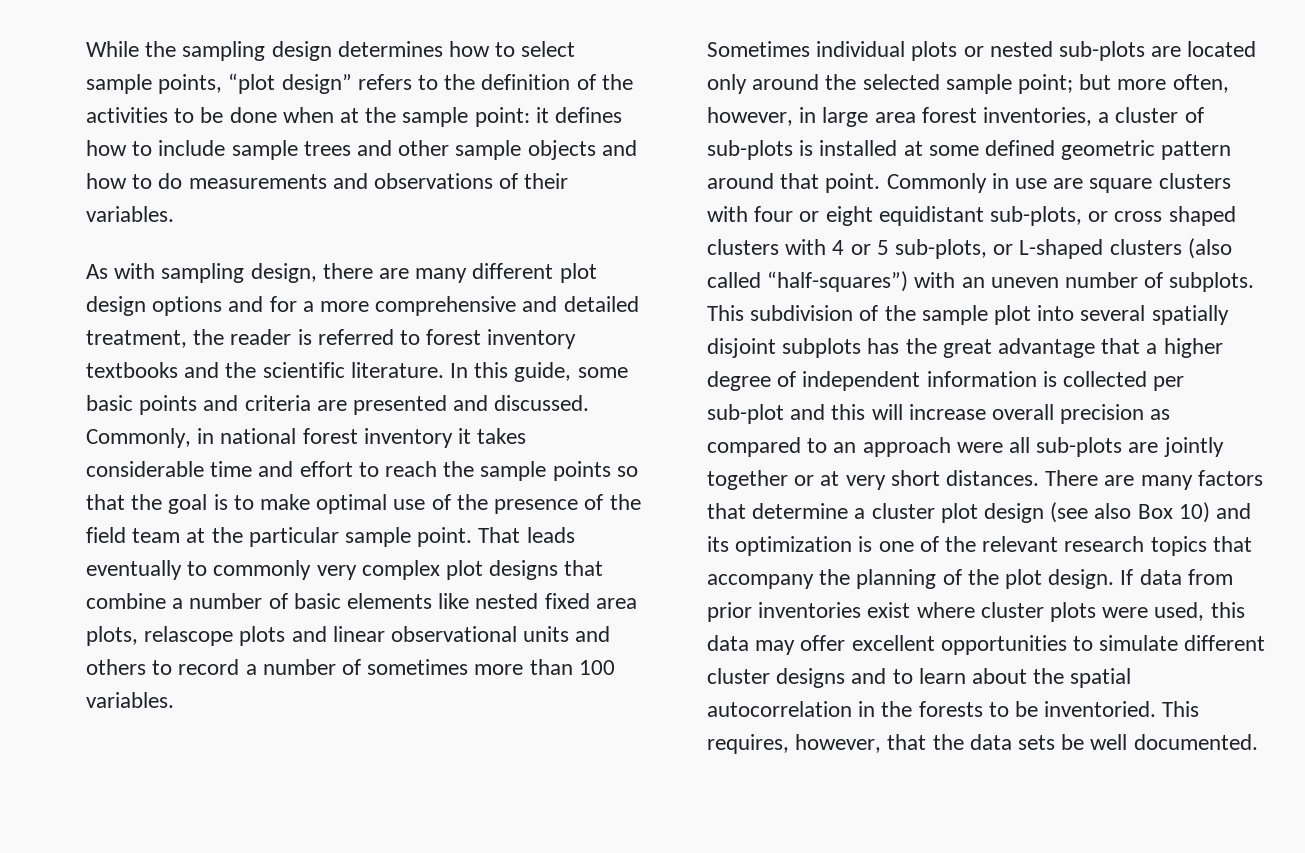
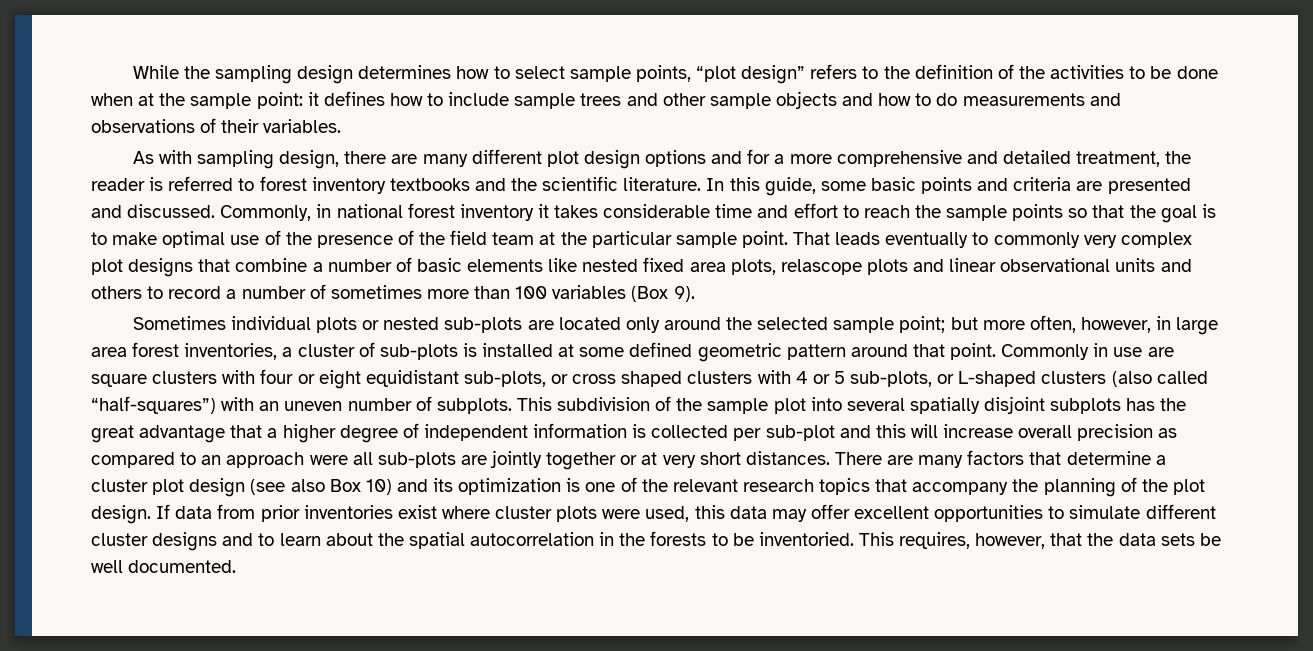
[86,692,174,708] variables. -> [552,285,695,302] variables (Box 9).

